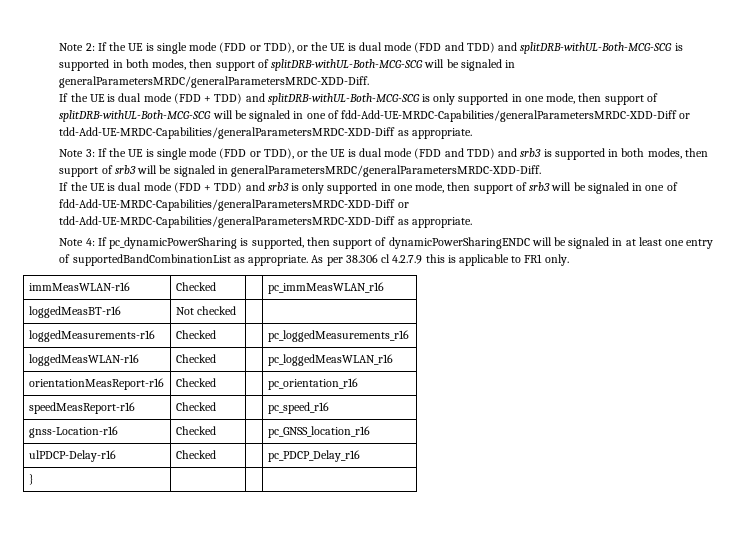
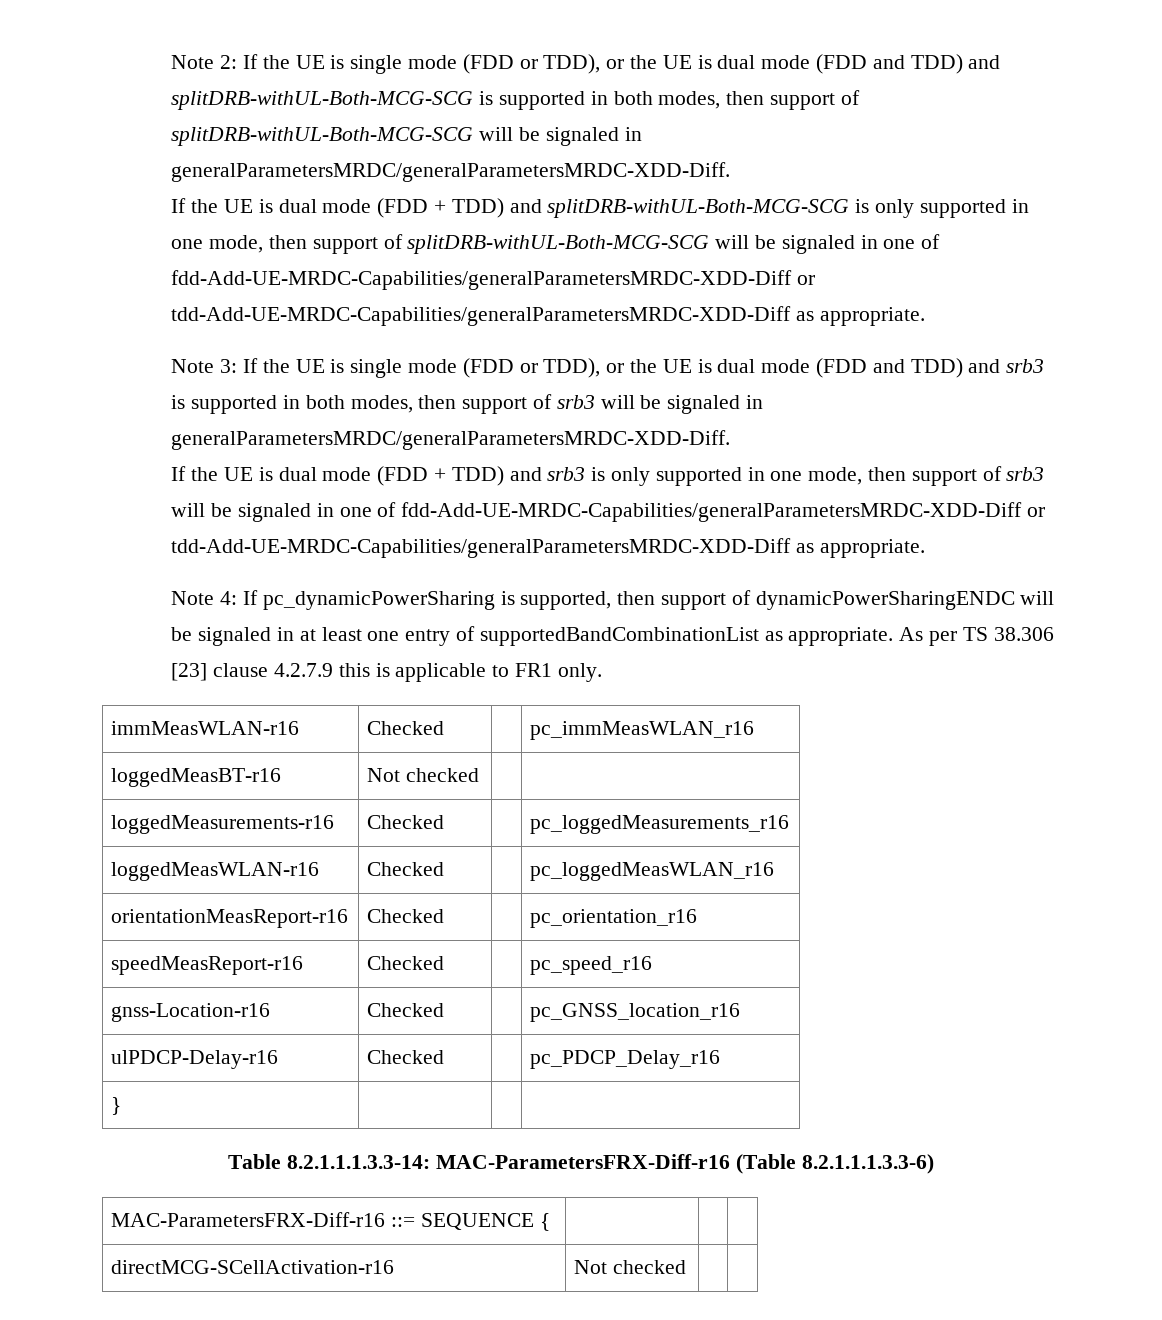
[345,254,391,263] 38.306 cl -> [962,627,1054,641] [171,663,269,681] TS 38.306 [23] clause
(34, 479) none -> [228,1154,934,1174] [111,1212,550,1231] [111,1260,395,1274] [574,1260,687,1274] // Table 8.2.1.1.1.3.3-14: MAC-ParametersFRX-Diff-r16 (Table 8.2.1.1.1.3.3-6) // MAC-ParametersFRX-Diff-r16 ::= SEQUENCE { | | | // directMCG-SCellActivation-r16 | Not checked | |

